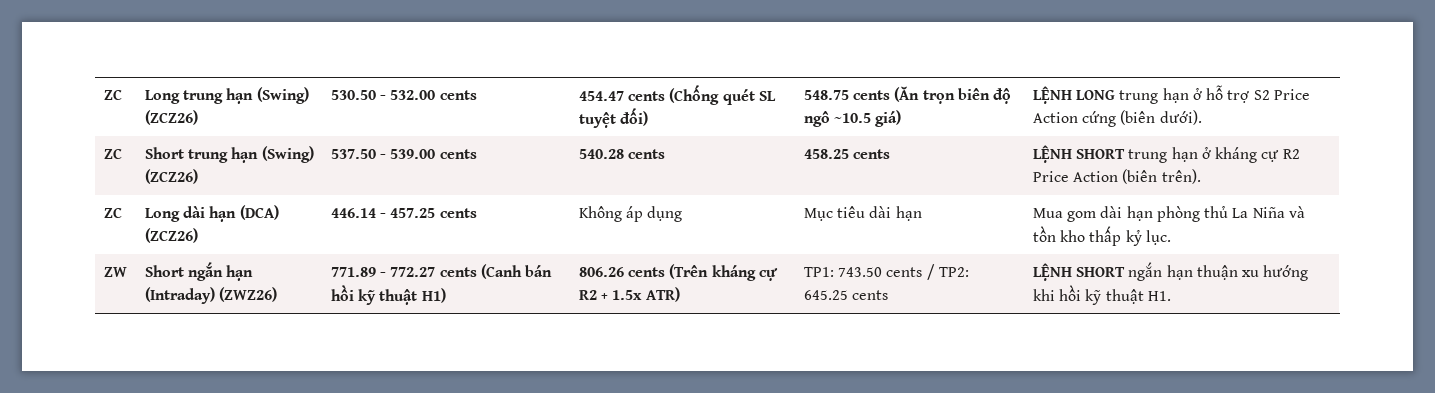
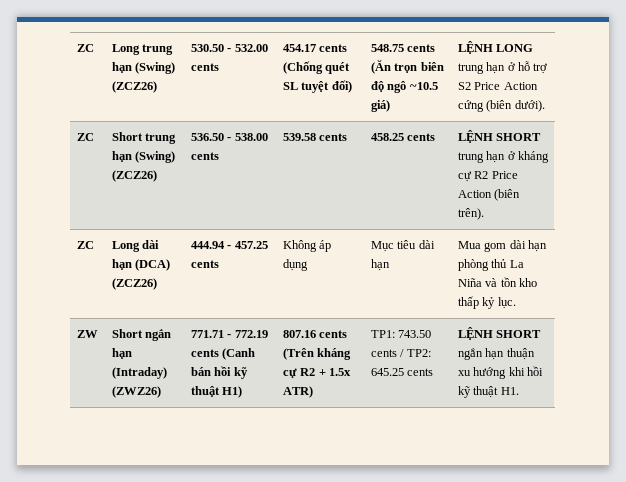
[578,91,624,101] 454.47 -> [282,44,316,52] 454.17
[330,149,477,159] [578,149,624,159] 537.50 - 539.00 cents | 540.28 -> [190,133,268,141] [190,152,219,160] [282,133,316,141] 536.50 - 538.00 cents | 539.58
[330,208,376,218] 446.14 -> [190,241,225,249] 444.94
[330,267,436,277] 771.89 - 772.27 -> [190,330,268,338] 771.71 - 772.19
[578,267,624,277] 806.26 -> [282,330,316,338] 807.16

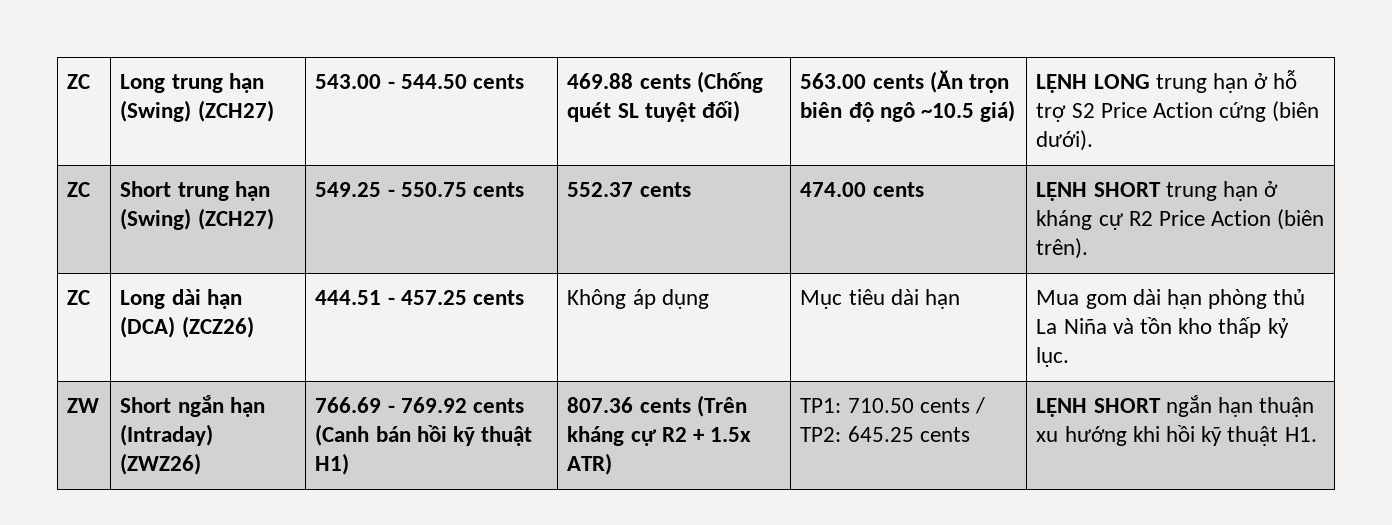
[111,81,157,93] [190,44,268,52] [190,63,219,71] [282,44,316,52] (ZCZ26) | 530.50 - 532.00 cents | 454.17 -> [197,100,274,122] [315,74,524,89] [567,73,634,89] (ZCH27) | 543.00 - 544.50 cents | 469.88
[370,44,404,52] 548.75 -> [800,73,867,89] 563.00
[111,170,157,182] [190,133,268,141] [190,152,219,160] [282,133,348,141] [370,133,404,141] (ZCZ26) | 536.50 - 538.00 cents | 539.58 cents | 458.25 -> [197,208,274,230] [315,182,524,197] [567,182,691,197] [800,182,867,197] (ZCH27) | 549.25 - 550.75 cents | 552.37 cents | 474.00
[190,241,225,249] 444.94 -> [315,290,382,305] 444.51
[190,330,268,338] 771.71 - 772.19 -> [315,397,467,413] 766.69 - 769.92
[282,330,316,338] 807.16 -> [567,397,634,413] 807.36
[398,330,432,338] 743.50 -> [847,398,914,413] 710.50

